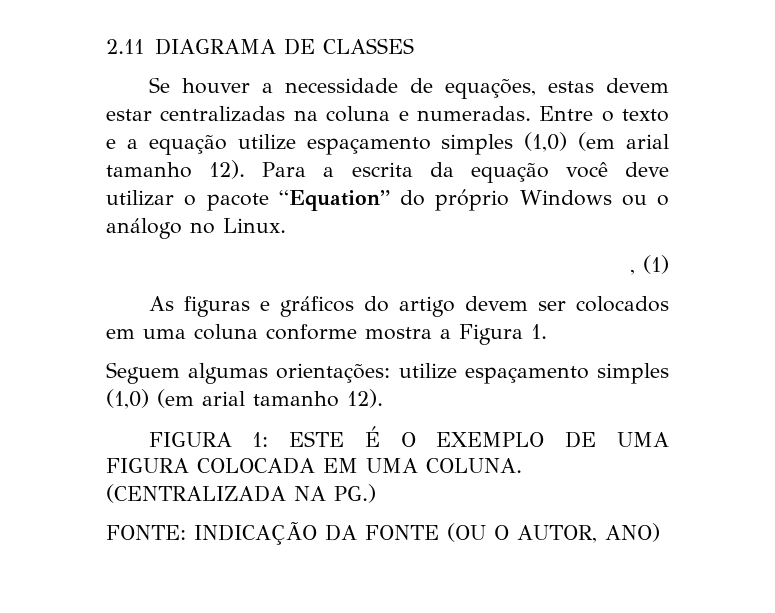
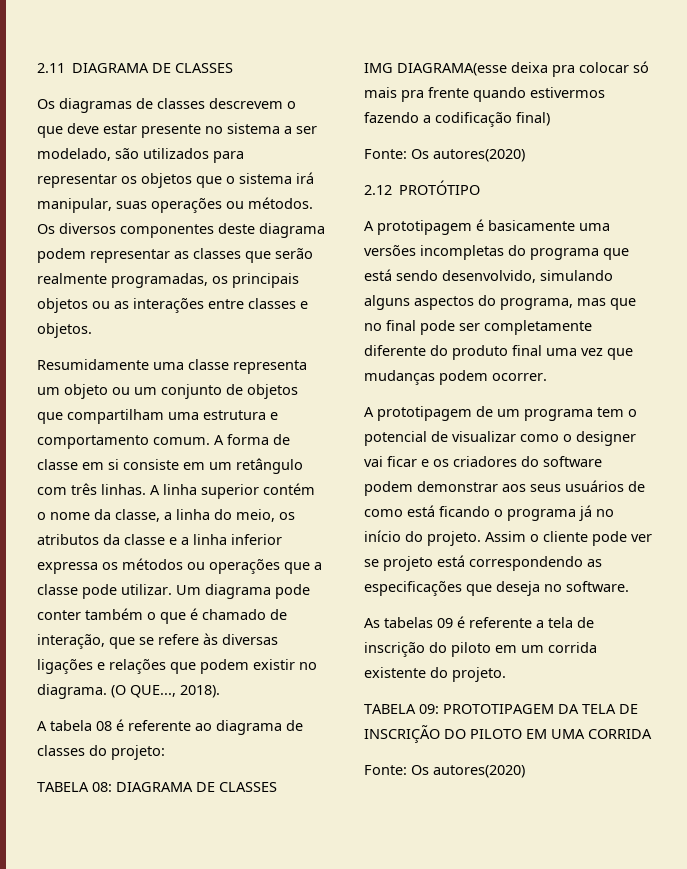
[148,77,669,99] [106,106,669,122] [106,132,669,155] [106,160,669,183] [106,189,669,211] [106,218,286,239] [630,255,669,275] [148,296,669,317] [106,324,547,345] [106,362,669,384] [106,389,383,409] [148,426,670,448] [106,457,522,474] [106,484,376,503] [106,522,660,545] Se houver a necessidade de equações, estas devem estar centralizadas na coluna e numeradas. Entre o texto e a equação utilize espaçamento simples (1,0) (em arial tamanho 12). Para a escrita da equação você deve utilizar o pacote “Equation” do próprio Windows ou o análogo no Linux. // , (1) // As figuras e gráficos do artigo devem ser colocados em uma coluna conforme mostra a Figura 1. // Seguem algumas orientações: utilize espaçamento simples (1,0) (em arial tamanho 12). // FIGURA 1: ESTE É O EXEMPLO DE UMA FIGURA COLOCADA EM UMA COLUNA. (CENTRALIZADA NA PG.) // FONTE: INDICAÇÃO DA FONTE (OU O AUTOR, ANO) -> [37,98,296,113] [37,123,317,138] [37,148,244,163] [37,172,314,188] [37,197,313,213] [37,223,325,238] [37,248,313,263] [37,273,299,288] [37,298,308,313] [37,323,92,338] [37,359,307,374] [37,384,298,399] [37,409,278,424] [37,434,290,449] [37,458,303,474] [37,483,315,499] [37,509,295,522] [37,534,282,545] [37,558,322,574] [37,584,310,599] [37,608,287,624] [37,633,278,649] [37,659,317,674] [37,684,220,699] [37,719,303,735] [37,745,165,760] [37,782,277,792] [364,61,649,77] [364,87,605,102] [364,112,550,127] [364,149,525,162] [364,180,481,195] [364,219,610,235] [364,245,629,260] [364,269,613,283] [364,295,636,310] [364,320,592,335] [364,345,633,360] [364,370,547,385] [364,406,637,421] [364,431,636,446] [364,456,602,467] [364,480,645,496] [364,505,614,521] [364,530,652,546] [364,555,602,571] [364,581,629,596] [364,616,594,628] [364,642,597,657] [364,667,506,682] [364,704,638,714] [364,725,652,743] [364,765,525,778] Os diagramas de classes descrevem o que deve estar presente no sistema a ser modelado, são utilizados para representar os objetos que o sistema irá manipular, suas operações ou métodos. Os diversos componentes deste diagrama podem representar as classes que serão realmente programadas, os principais objetos ou as interações entre classes e objetos. // Resumidamente uma classe representa um objeto ou um conjunto de objetos que compartilham uma estrutura e comportamento comum. A forma de classe em si consiste em um retângulo com três linhas. A linha superior contém o nome da classe, a linha do meio, os atributos da classe e a linha inferior expressa os métodos ou operações que a classe pode utilizar. Um diagrama pode conter também o que é chamado de interação, que se refere às diversas ligações e relações que podem existir no diagrama. (O QUE..., 2018). // A tabela 08 é referente ao diagrama de classes do projeto: // TABELA 08: DIAGRAMA DE CLASSES // IMG DIAGRAMA(esse deixa pra colocar só mais pra frente quando estivermos fazendo a codificação final) // Fonte: Os autores(2020) // 2.12 PROTÓTIPO // A prototipagem é basicamente uma versões incompletas do programa que está sendo desenvolvido, simulando alguns aspectos do programa, mas que no final pode ser completamente diferente do produto final uma vez que mudanças podem ocorrer. // A prototipagem de um programa tem o potencial de visualizar como o designer vai ficar e os criadores do software podem demonstrar aos seus usuários de como está ficando o programa já no início do projeto. Assim o cliente pode ver se projeto está correspondendo as especificações que deseja no software. // As tabelas 09 é referente a tela de inscrição do piloto em um corrida existente do projeto. // TABELA 09: PROTOTIPAGEM DA TELA DE INSCRIÇÃO DO PILOTO EM UMA CORRIDA // Fonte: Os autores(2020)

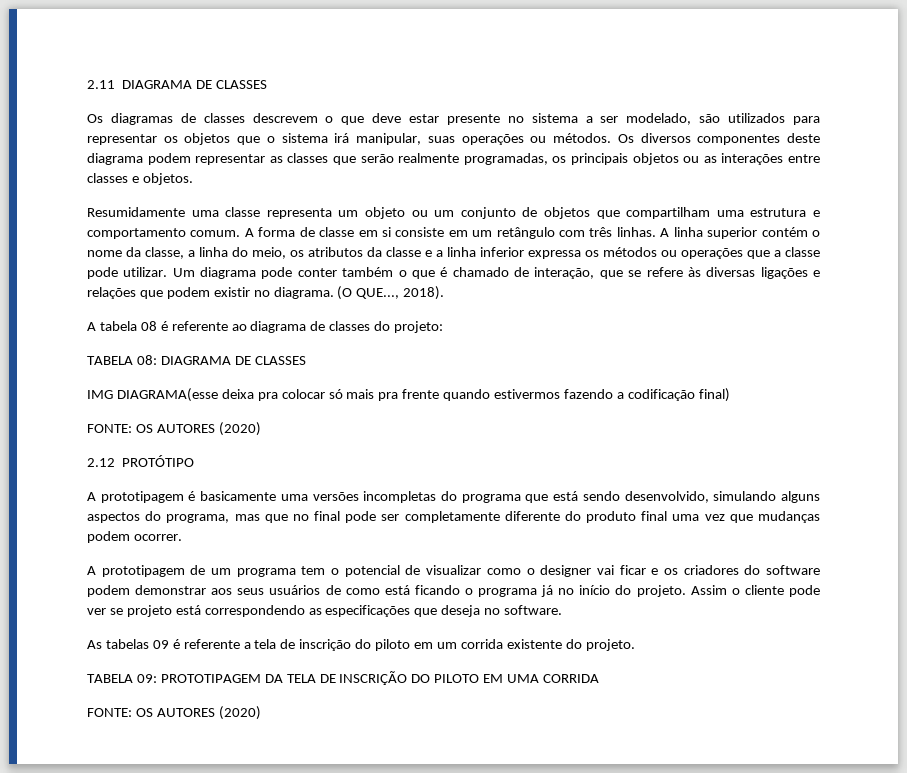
[364,149,525,162] Fonte: Os autores(2020) -> [87,422,261,436] FONTE: OS AUTORES (2020)
[364,765,525,778] Fonte: Os autores(2020) -> [87,706,261,720] FONTE: OS AUTORES (2020)

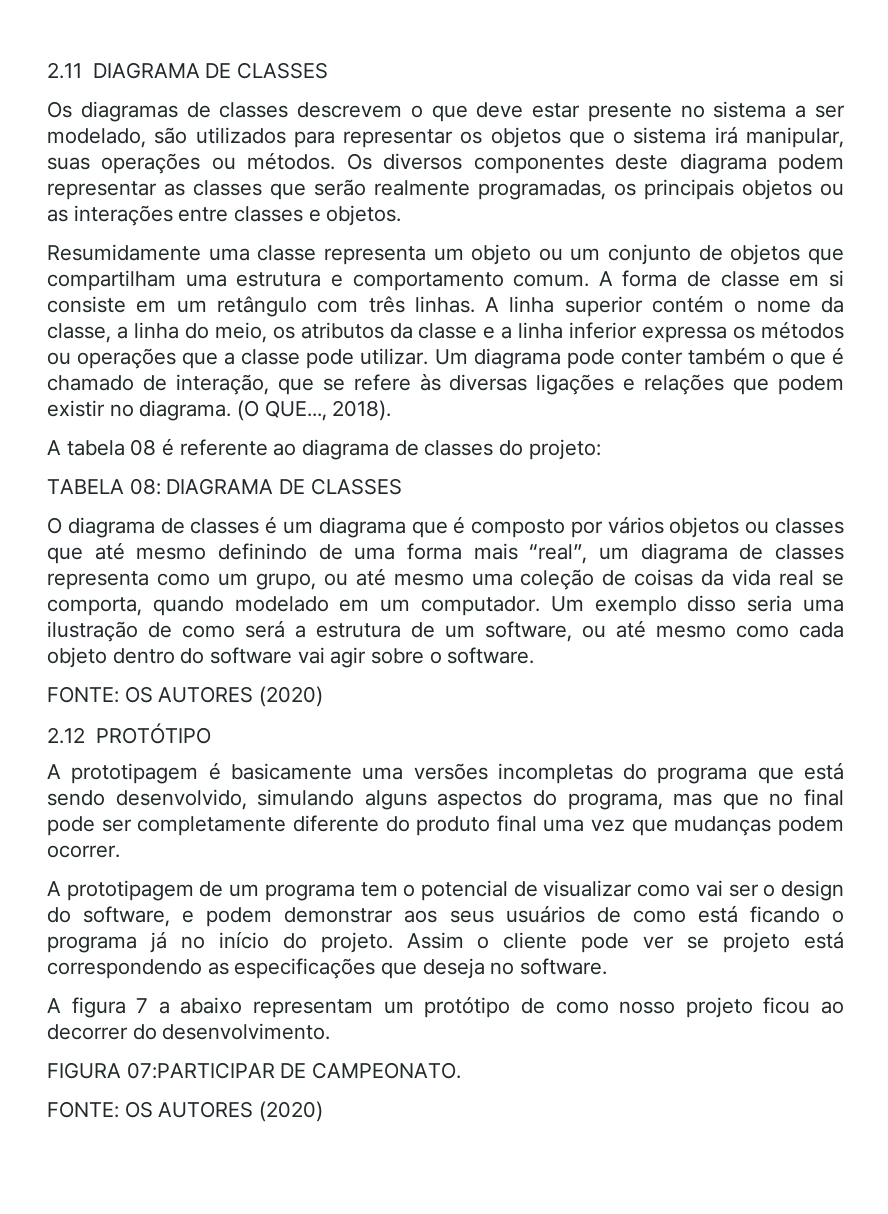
[87,388,730,402] IMG DIAGRAMA(esse deixa pra colocar só mais pra frente quando estivermos fazendo a codificação final) -> [47,516,845,538] [47,542,844,564] [47,568,845,590] [47,595,844,616] [47,620,844,642] [47,647,535,668] O diagrama de classes é um diagrama que é composto por vários objetos ou classes que até mesmo definindo de uma forma mais “real”, um diagrama de classes representa como um grupo, ou até mesmo uma coleção de coisas da vida real se comporta, quando modelado em um computador. Um exemplo disso seria uma ilustração de como será a estrutura de um software, ou até mesmo como cada objeto dentro do software vai agir sobre o software.
[526,565,821,577] o designer vai ficar e os criadores do software -> [695,880,844,901] [47,906,195,927] vai ser o design do software, e
[87,639,635,651] [87,671,600,685] As tabelas 09 é referente a tela de inscrição do piloto em um corrida existente do projeto. // TABELA 09: PROTOTIPAGEM DA TELA DE INSCRIÇÃO DO PILOTO EM UMA CORRIDA -> [47,996,845,1018] [47,1023,331,1040] [47,1062,462,1079] A figura 7 a abaixo representam um protótipo de como nosso projeto ficou ao decorrer do desenvolvimento. // FIGURA 07:PARTICIPAR DE CAMPEONATO.

